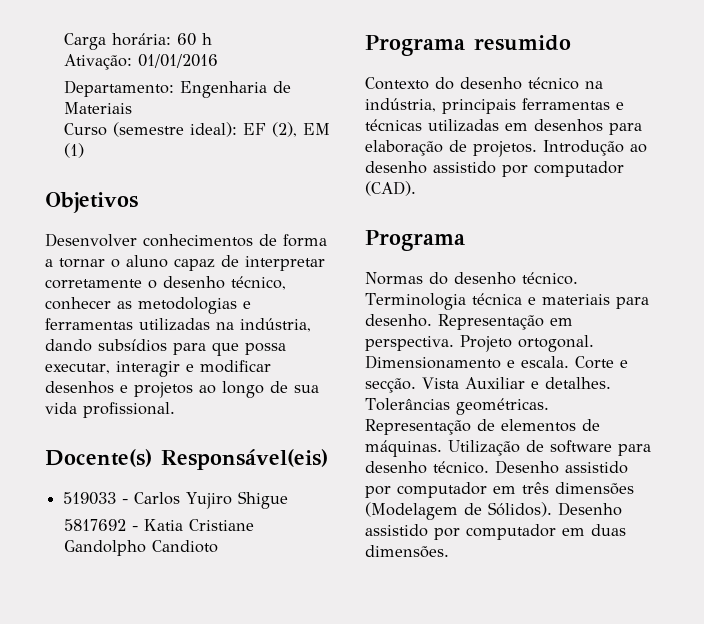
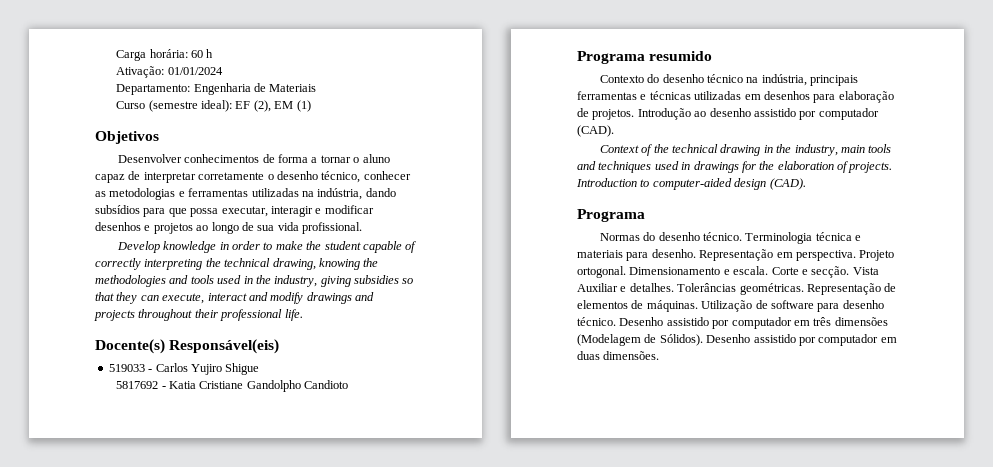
[138,54,219,68] 01/01/2016 -> [167,67,223,75] 01/01/2024
(175, 410) none -> [116,241,417,253] [95,258,379,270] [95,275,414,287] [95,292,374,304] [94,309,303,321] // Develop knowledge in order to make the student capable of correctly interpreting the technical drawing, knowing the methodologies and tools used in the industry, giving subsidies so that they can execute, interact and modify drawings and projects throughout their professional life.
(416, 188) none -> [599,144,892,156] [577,161,893,173] [576,178,806,190] // Context of the technical drawing in the industry, main tools and techniques used in drawings for the elaboration of projects. Introduction to computer-aided design (CAD).

